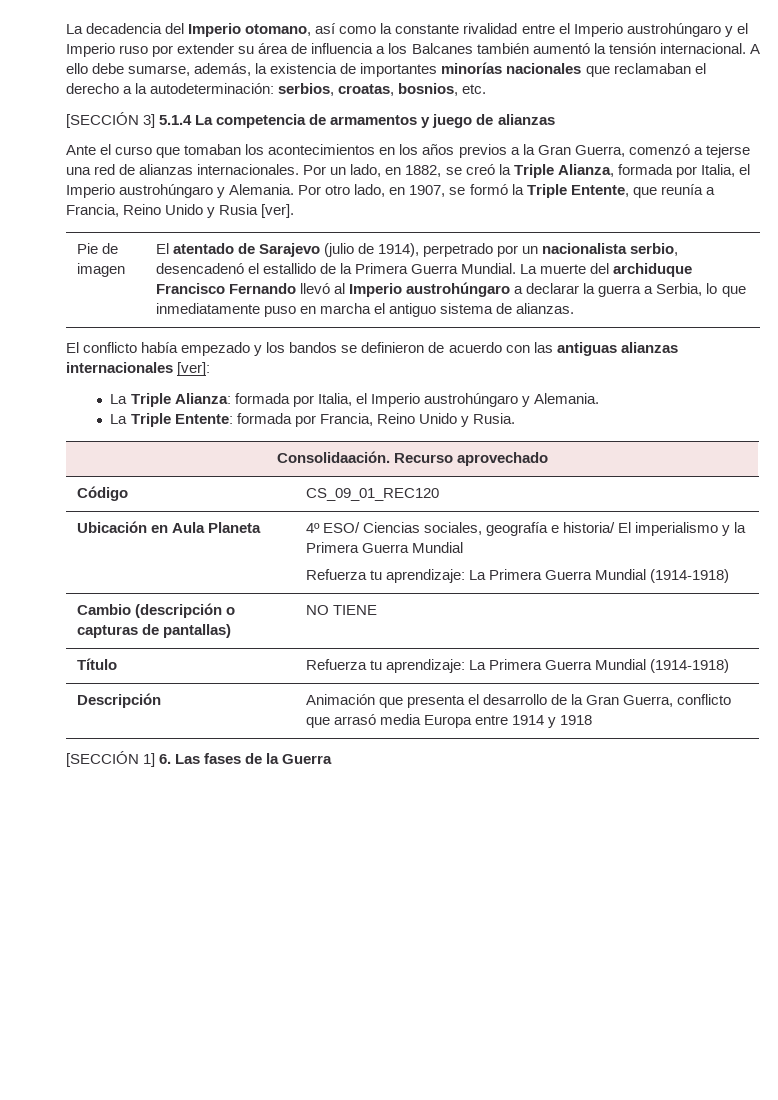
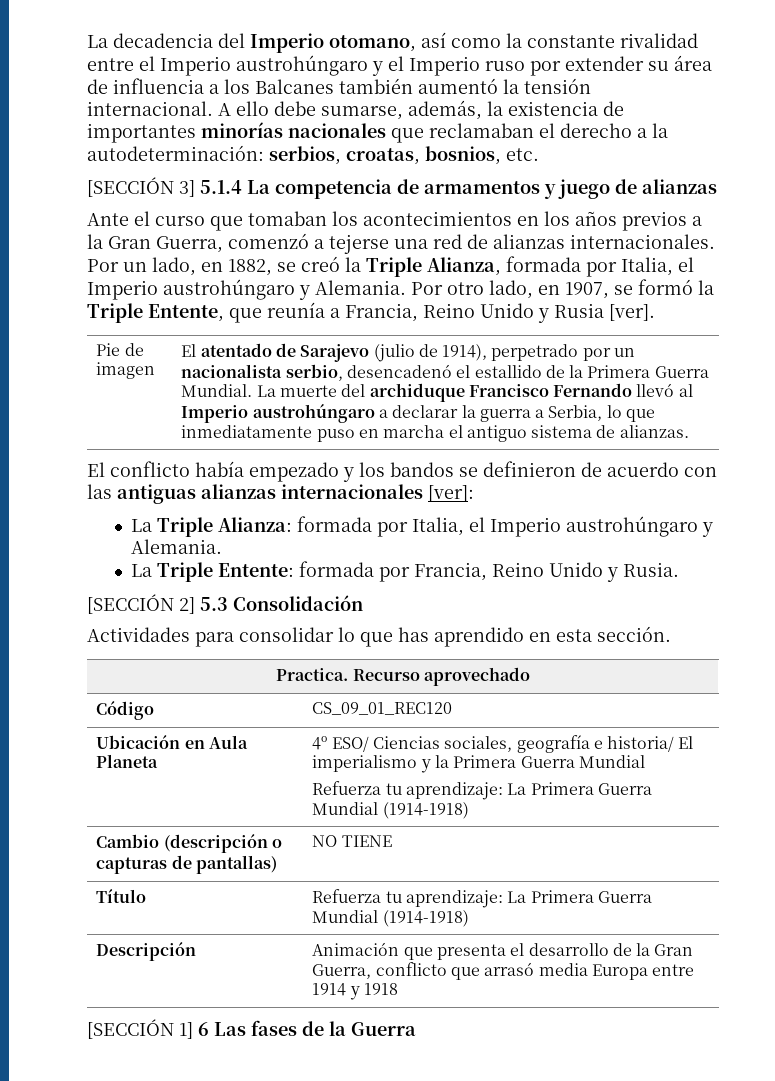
[276,451,390,463] // Consolidaación. -> [87,594,363,614] [87,626,671,647] [276,668,349,681] // [SECCIÓN 2] 5.3 Consolidación // Actividades para consolidar lo que has aprendido en esta sección. // Practica.
[159,754,172,764] 6. -> [198,1022,209,1036] 6

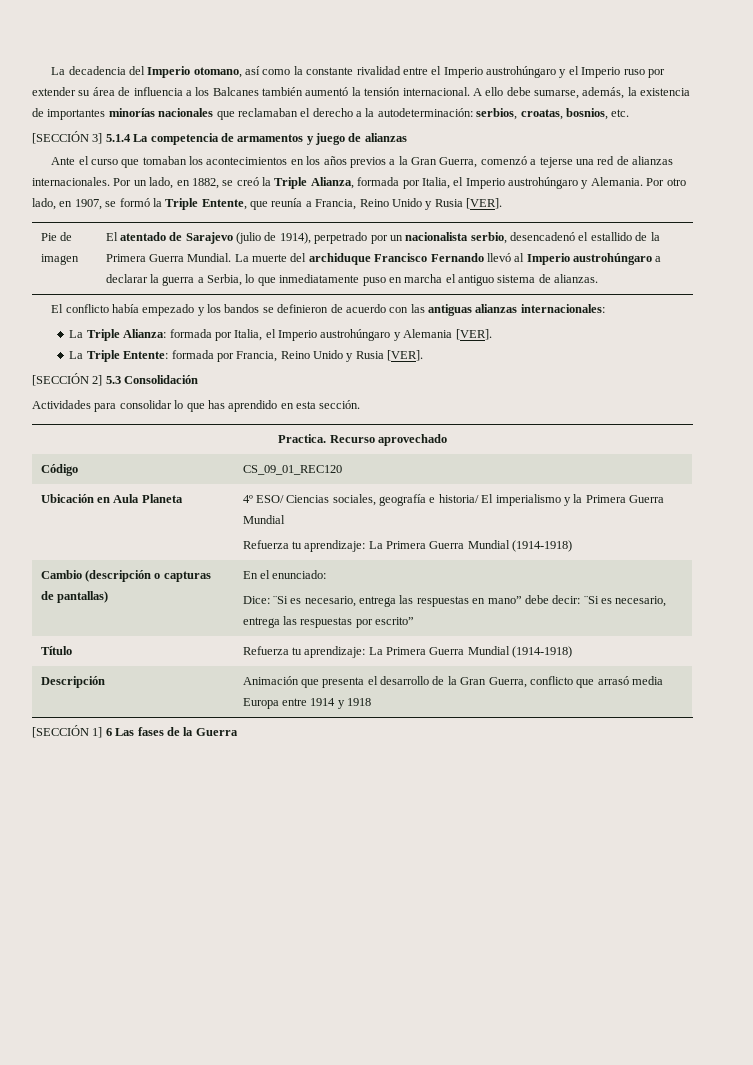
[609,304,655,321] [ver]. -> [466,198,502,209] [VER].
[281,484,474,502] internacionales [ver]: -> [520,304,605,313] internacionales:
[130,539,222,554] Alemania. -> [403,329,492,340] Alemania [VER].
[622,562,679,577] Rusia. -> [355,350,424,361] Rusia [VER].
[312,835,392,847] NO TIENE -> [242,570,327,579] [242,595,667,607] [242,616,415,628] En el enunciado: // Dice: ¨Si es necesario, entrega las respuestas en mano” debe decir: ¨Si es necesario, entrega las respuestas por escrito”

